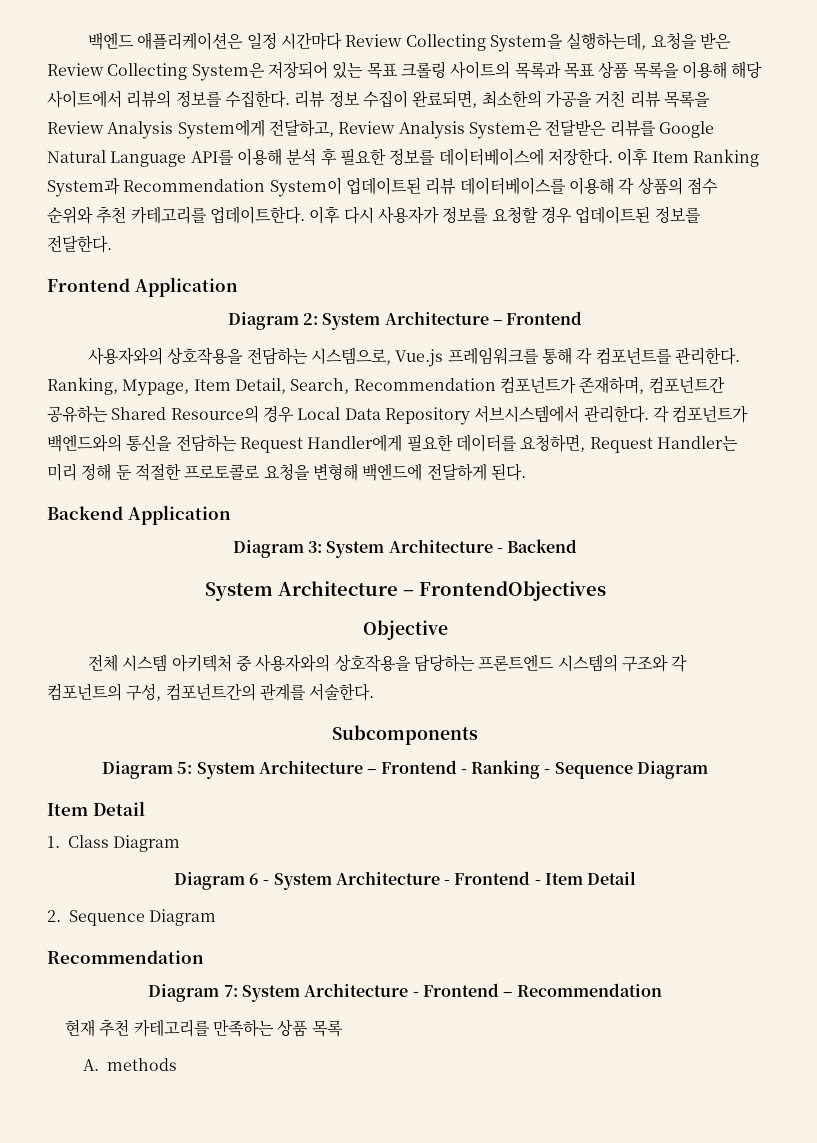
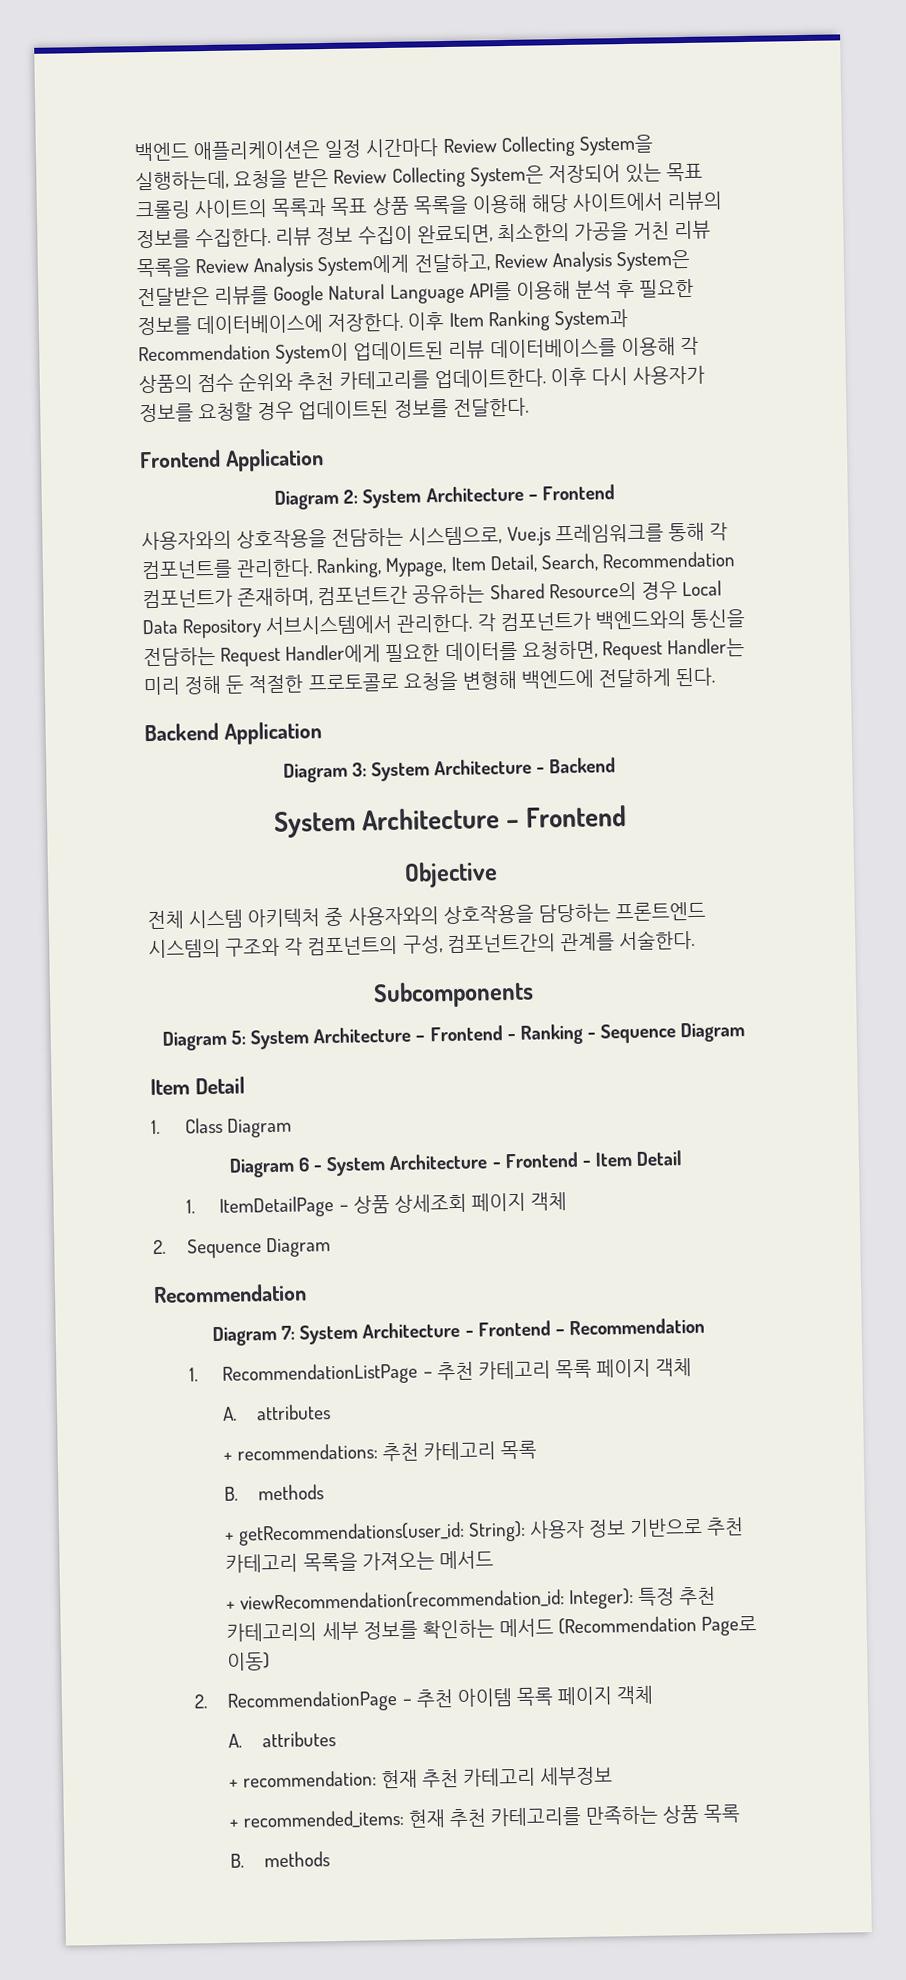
[418,581,606,601] FrontendObjectives -> [525,805,628,828] Frontend
(637, 878) none -> [185,1192,568,1218] // 1. ItemDetailPage – 상품 상세조회 페이지 객체
(662, 990) none -> [188,1358,693,1386] [222,1404,332,1421] [223,1440,537,1462] [224,1484,325,1501] [225,1517,745,1546] [225,1550,494,1573] [226,1586,716,1612] [226,1615,758,1642] [227,1652,271,1671] [193,1685,654,1713] [228,1731,337,1748] [229,1766,614,1789] [229,1809,405,1830] 1. RecommendationListPage – 추천 카테고리 목록 페이지 객체 // A. attributes // + recommendations: 추천 카테고리 목록 // B. methods // + getRecommendations(user_id: String): 사용자 정보 기반으로 추천 카테고리 목록을 가져오는 메서드 // + viewRecommendation(recommendation_id: Integer): 특정 추천 카테고리의 세부 정보를 확인하는 메서드 (Recommendation Page로 이동) // 2. RecommendationPage – 추천 아이템 목록 페이지 객체 // A. attributes // + recommendation: 현재 추천 카테고리 세부정보 // + recommended_items:
[83,1059,100,1071] A. -> [230,1853,245,1868] B.

